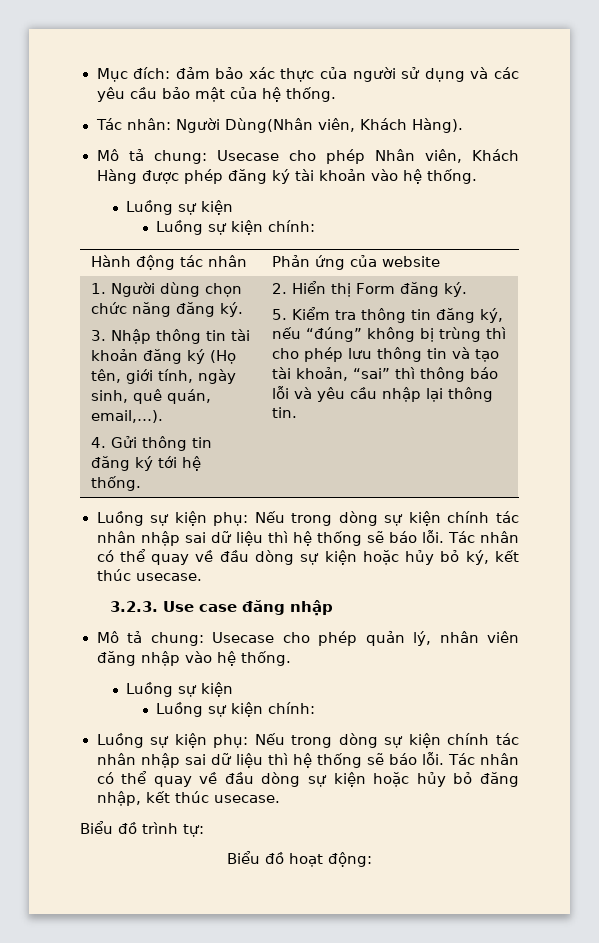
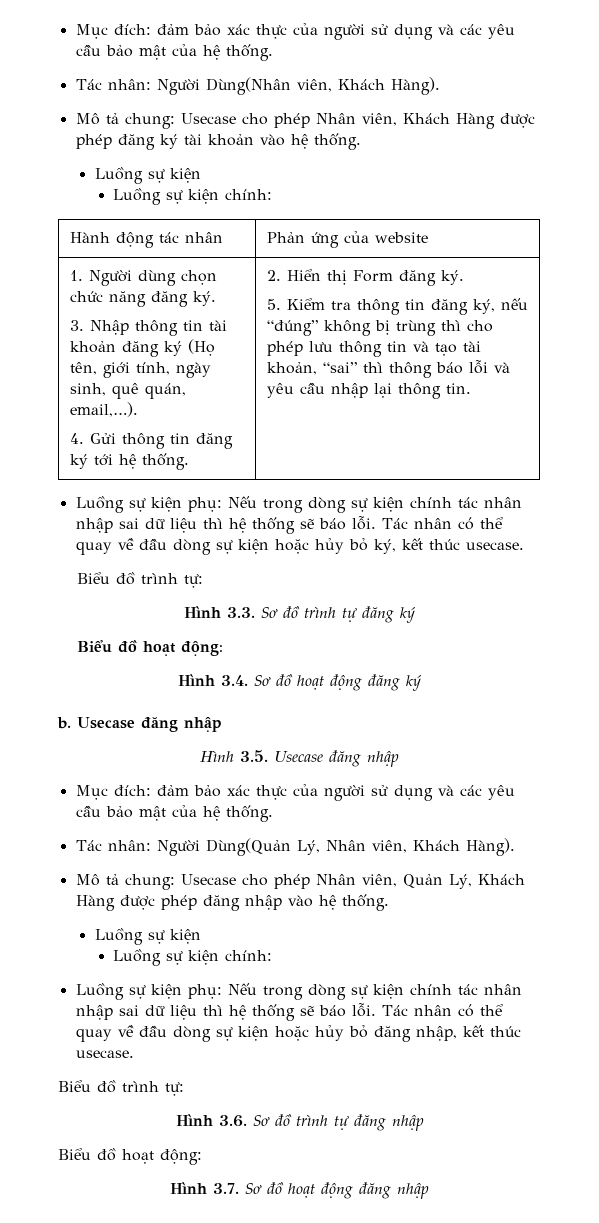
[109,600,333,616] [96,631,519,646] 3.2.3. Use case đăng nhập // Mô tả chung: Usecase cho phép quản lý, nhân viên -> [76,572,203,588] [184,606,416,623] [76,640,223,656] [178,674,422,691] [57,717,222,732] [200,750,399,767] [75,784,515,801] [75,805,273,822] [75,838,515,856] [75,874,525,890] [75,895,197,911] Biểu đồ trình tự: // Hình 3.3. Sơ đồ trình tự đăng ký // Biểu đồ hoạt động: // Hình 3.4. Sơ đồ hoạt động đăng ký // b. Usecase đăng nhập // Hình 3.5. Usecase đăng nhập // Mục đích: đảm bảo xác thực của người sử dụng và các yêu cầu bảo mật của hệ thống. // Tác nhân: Người Dùng(Quản Lý, Nhân viên, Khách Hàng). // Mô tả chung: Usecase cho phép Nhân viên, Quản Lý, Khách Hàng được phép
[227,851,372,867] Biểu đồ hoạt động: -> [175,1114,424,1131] [58,1148,202,1165] [170,1182,429,1199] Hình 3.6. Sơ đồ trình tự đăng nhập // Biểu đồ hoạt động: // Hình 3.7. Sơ đồ hoạt động đăng nhập

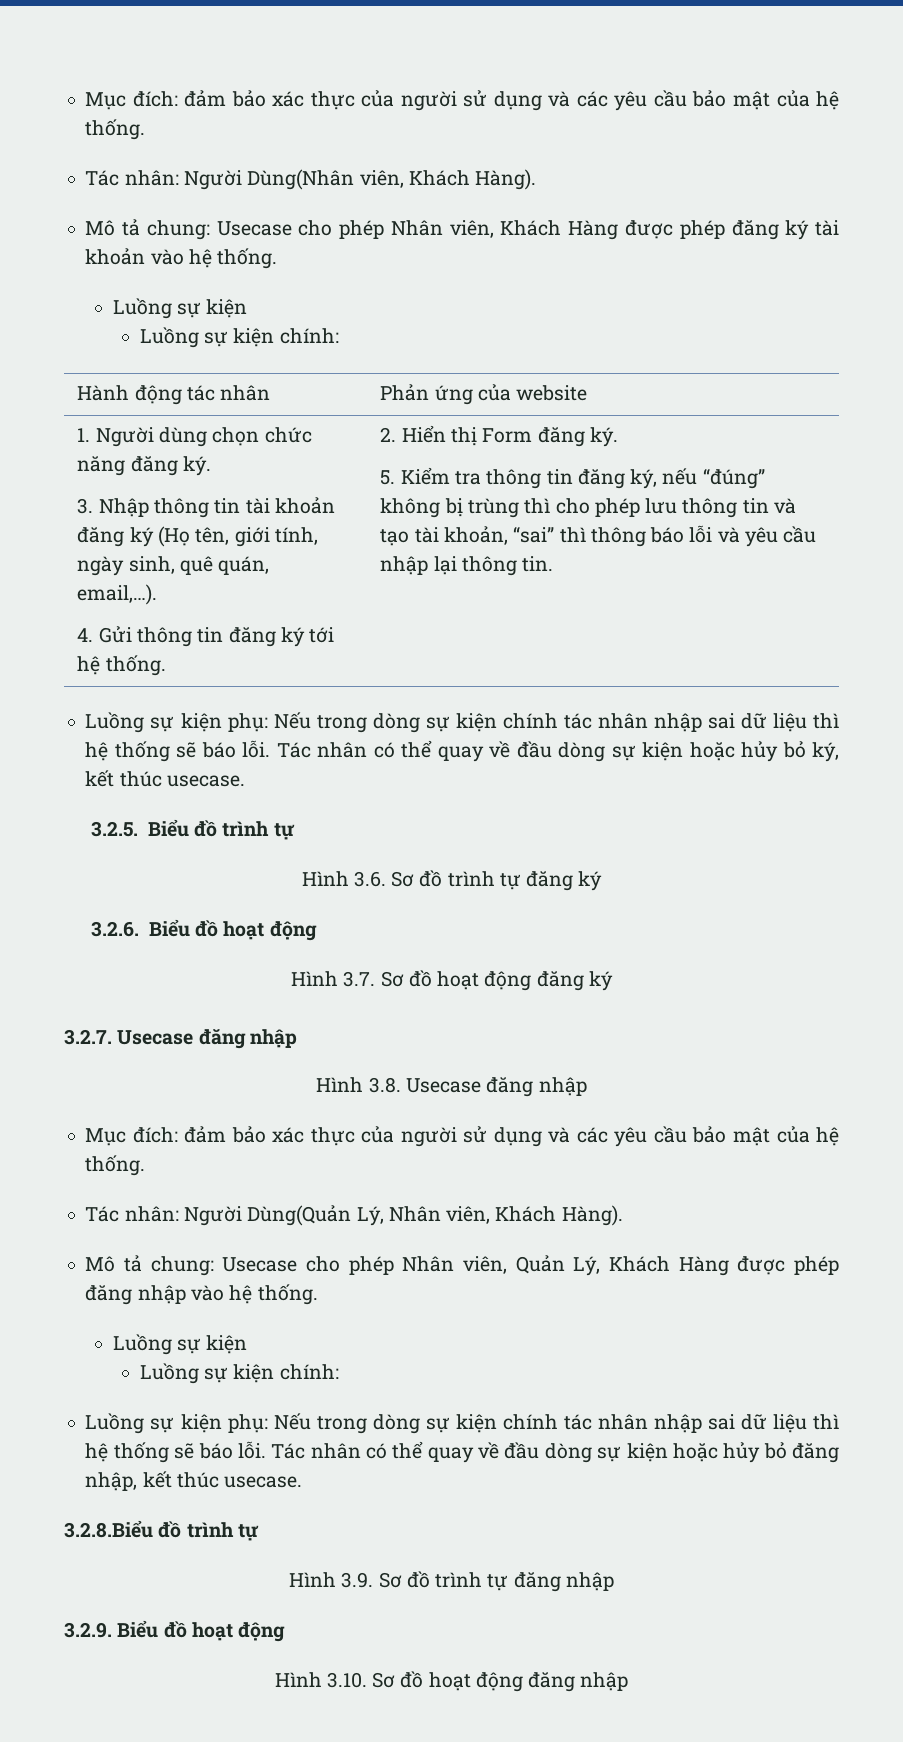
[76,572,203,588] [184,606,255,618] Biểu đồ trình tự: // Hình 3.3. -> [91,819,295,840] [301,871,386,887] 3.2.5. Biểu đồ trình tự // Hình 3.6.
[76,640,223,656] [178,674,248,686] Biểu đồ hoạt động: // Hình 3.4. -> [91,919,317,941] [291,971,376,987] 3.2.6. Biểu đồ hoạt động // Hình 3.7.
[57,717,71,729] b. -> [64,1029,112,1045] 3.2.7.
[240,750,268,762] 3.5. -> [368,1077,401,1093] 3.8.
[58,1080,184,1096] [175,1114,247,1127] Biểu đồ trình tự: // Hình 3.6. -> [64,1520,259,1541] [289,1572,374,1588] 3.2.8.Biểu đồ trình tự // Hình 3.9.
[58,1148,202,1165] [170,1182,239,1194] Biểu đồ hoạt động: // Hình 3.7. -> [64,1620,286,1642] [274,1672,367,1688] 3.2.9. Biểu đồ hoạt động // Hình 3.10.

